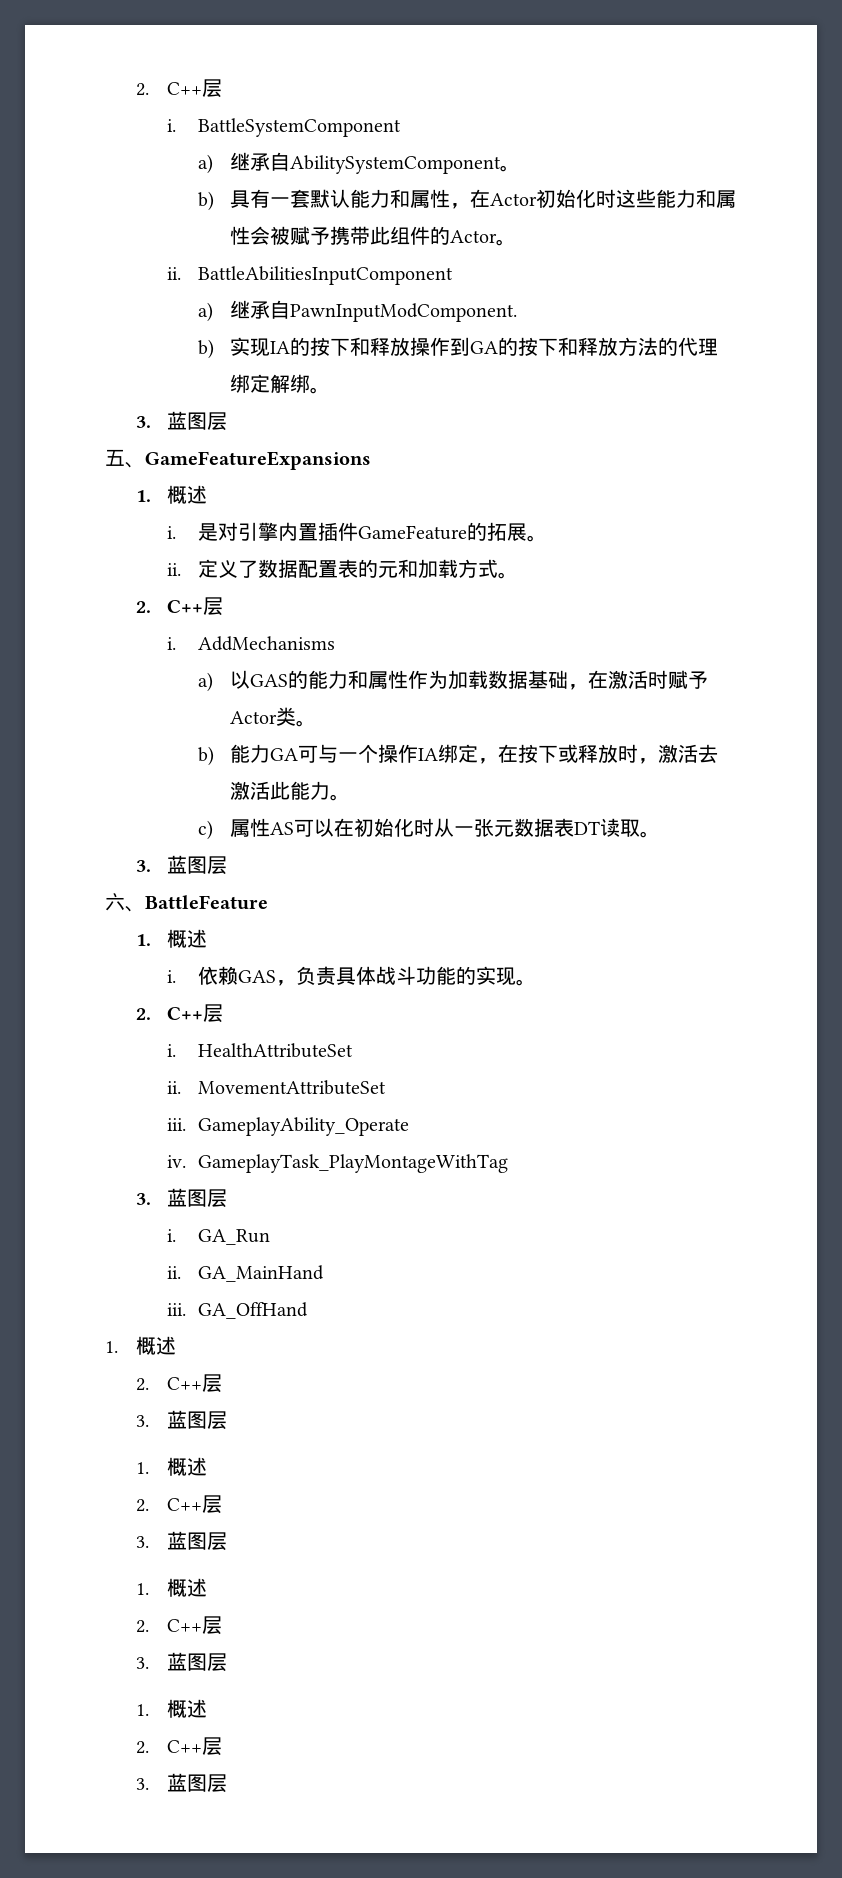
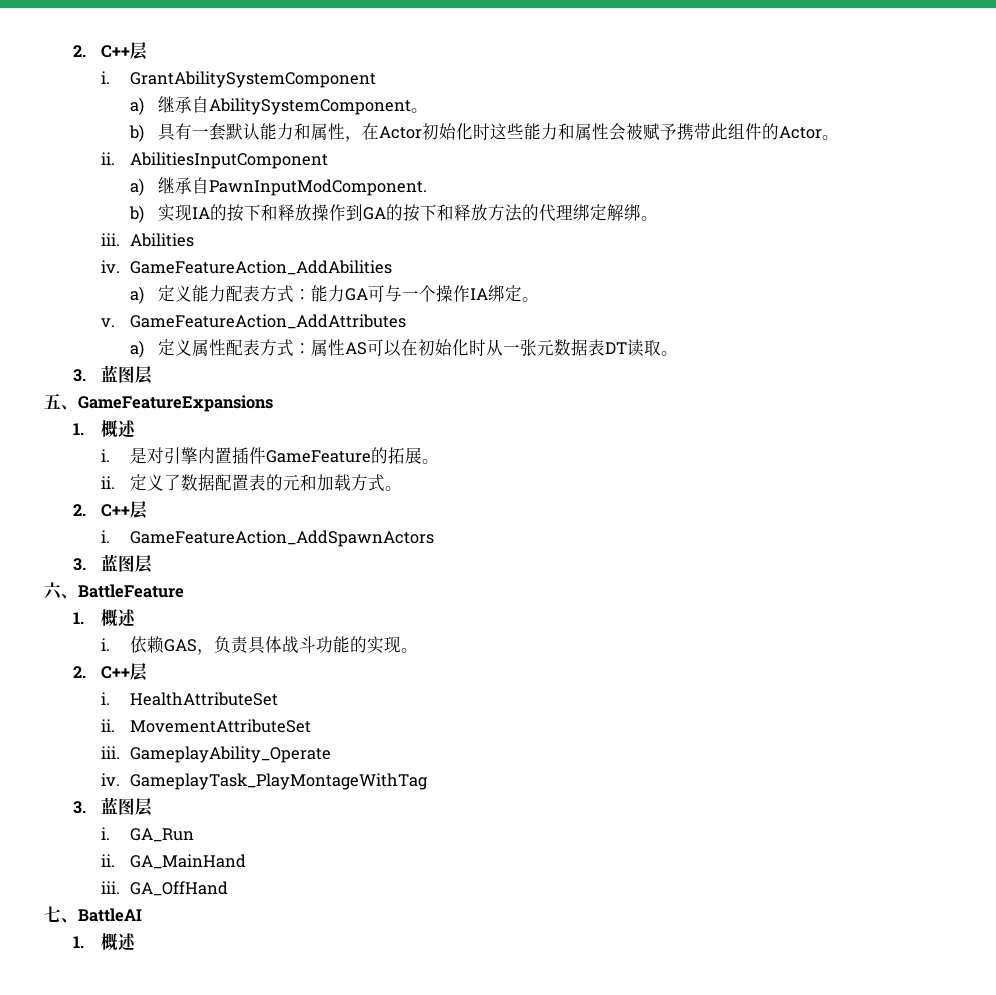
[136,79,223,98] [167,118,402,137] 2. C++层 // i. BattleSystemComponent -> [72,42,149,60] [101,71,376,88] 2. C++层 // i. GrantAbilitySystemComponent
[198,266,454,285] BattleAbilitiesInputComponent -> [129,152,328,169] AbilitiesInputComponent
(330, 390) none -> [101,233,194,247] [101,260,392,275] [129,285,540,304] [101,314,406,329] [129,339,679,358] // iii. Abilities // iv. GameFeatureAction_AddAbilities // a)定义能力配表方式：能力GA可与一个操作IA绑定。 // v. GameFeatureAction_AddAttributes // a)定义属性配表方式：属性AS可以在初始化时从一张元数据表DT读取。
[198,636,336,651] [198,670,708,692] [229,707,316,727] [198,744,718,766] [229,781,350,801] [198,818,660,840] AddMechanisms // a)以GAS的能力和属性作为加载数据基础，在激活时赋予Actor类。 // b)能力GA可与一个操作IA绑定，在按下或释放时，激活去激活此能力。 // c)属性AS可以在初始化时从一张元数据表DT读取。 -> [129,530,434,547] GameFeatureAction_AddSpawnActors
[105,1336,177,1355] [136,1374,223,1393] [136,1410,228,1430] [136,1457,208,1476] [136,1495,223,1514] [136,1531,228,1551] [136,1578,208,1597] [136,1616,223,1635] [136,1652,228,1672] [136,1699,208,1718] [136,1737,223,1756] [136,1773,228,1793] 1.概述 // 2. C++层 // 3.蓝图层 // 1.概述 // 2. C++层 // 3.蓝图层 // 1.概述 // 2. C++层 // 3.蓝图层 // 1.概述 // 2. C++层 // 3.蓝图层 -> [44,906,142,923] [72,933,137,951] 七、BattleAI // 1.概述

